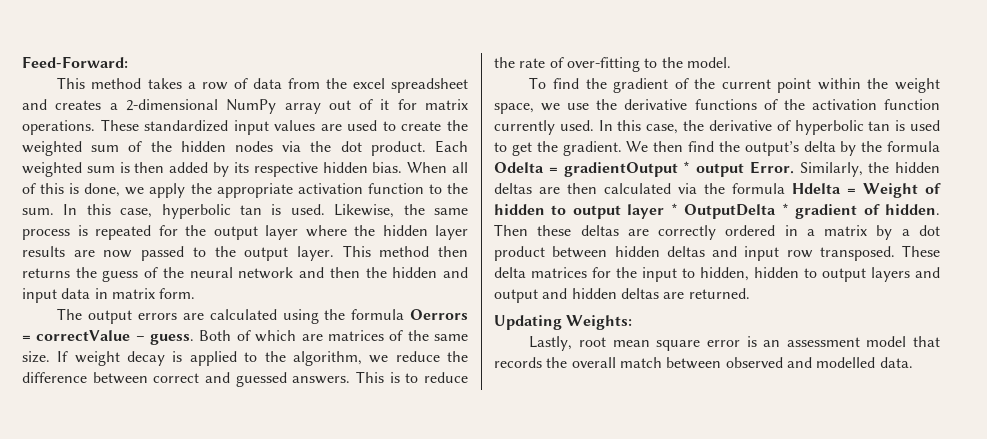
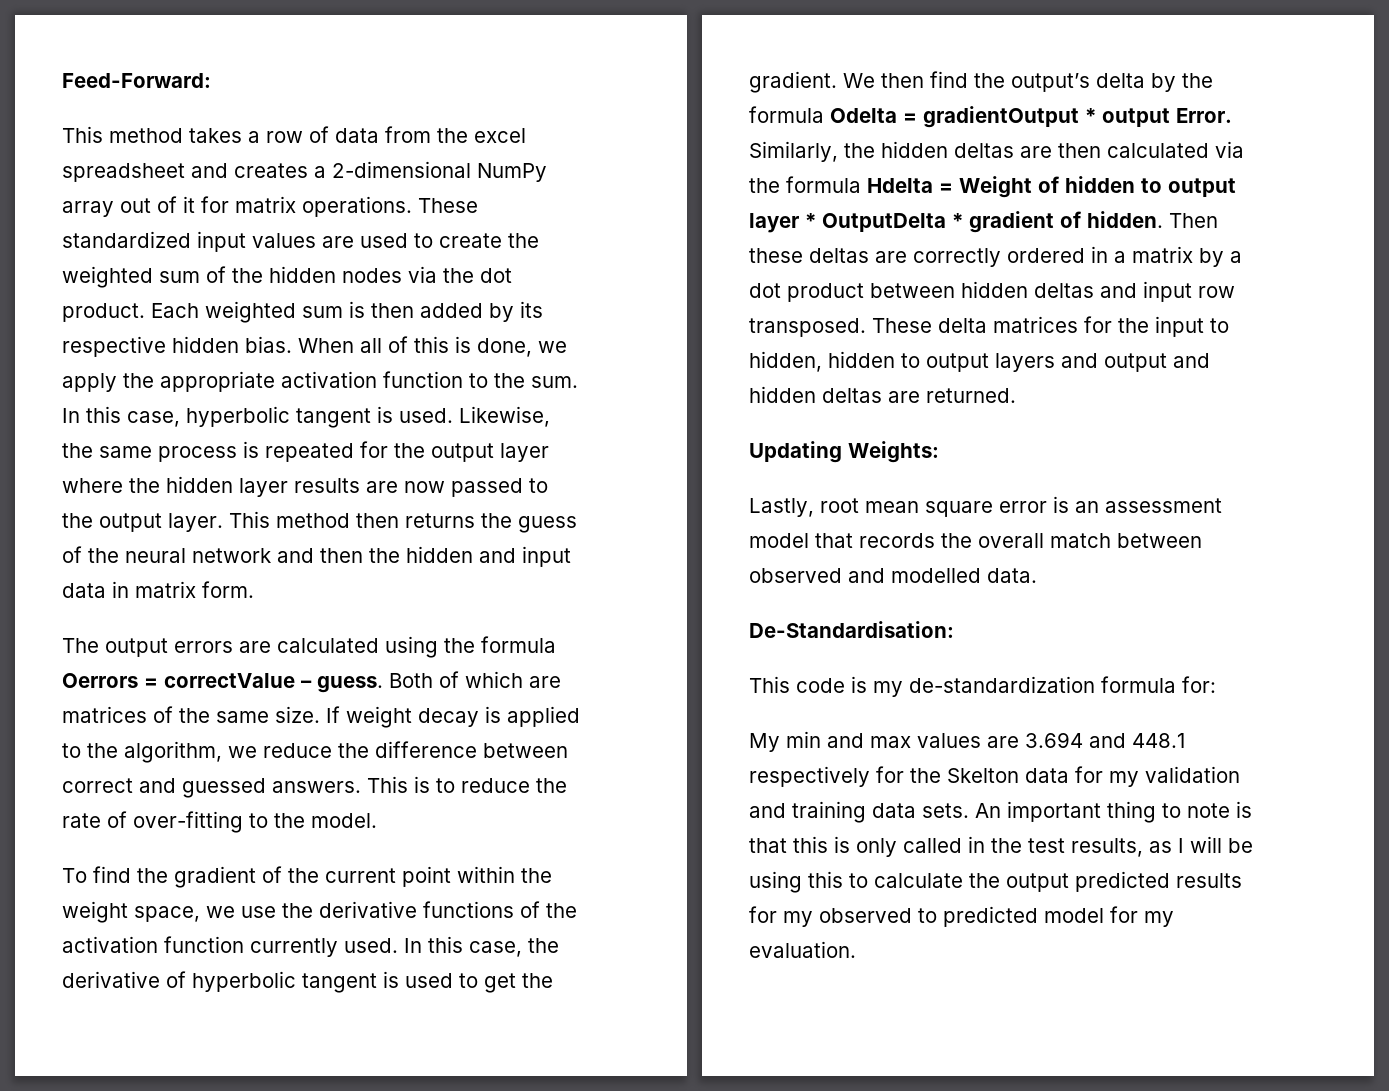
[240,205,262,215] tan -> [296,408,371,428] tangent
[868,121,891,131] tan -> [302,973,377,993] tangent
(913, 362) none -> [749,621,954,638] [749,676,1216,697] [749,731,1185,752] [749,766,1240,787] [749,801,1252,823] [749,836,1253,857] [749,871,1242,893] [749,906,1174,927] [749,941,856,958] // De-Standardisation: // This code is my de-standardization formula for: // My min and max values are 3.694 and 448.1 respectively for the Skelton data for my validation and training data sets. An important thing to note is that this is only called in the test results, as I will be using this to calculate the output predicted results for my observed to predicted model for my evaluation.

